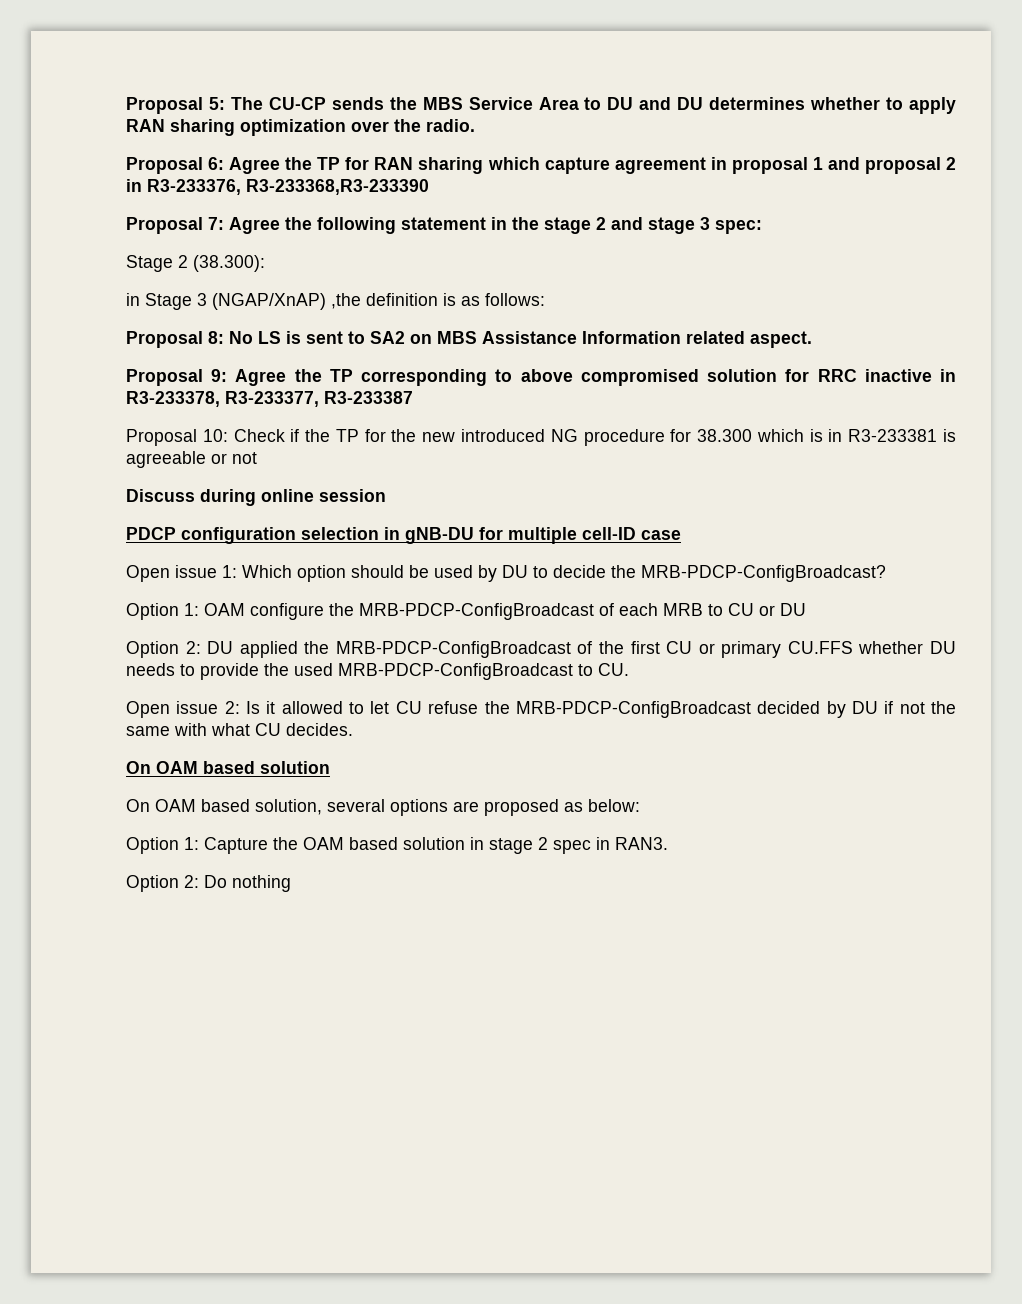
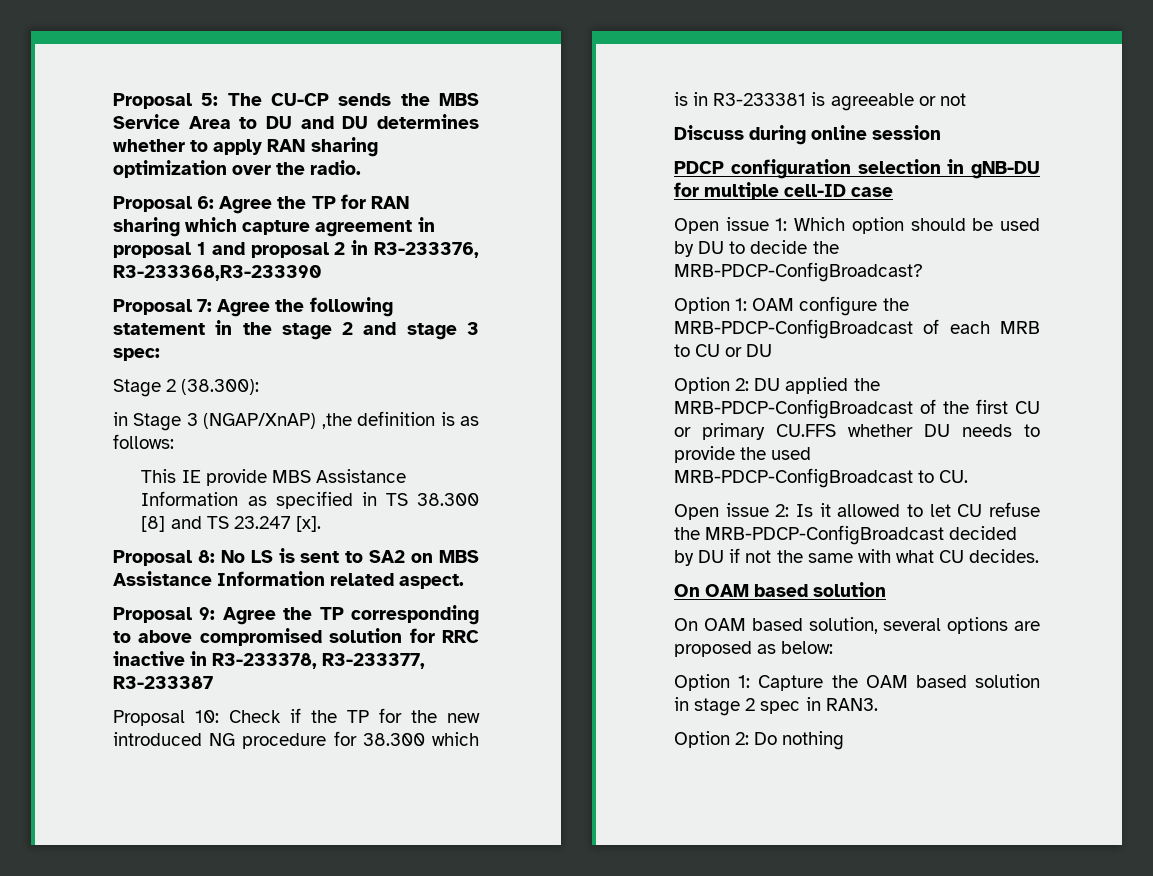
(545, 299) none -> [141,469,406,486] [141,491,480,509] [141,516,321,532] // This IE provide MBS Assistance Information as specified in TS 38.300 [8] and TS 23.247 [x].

